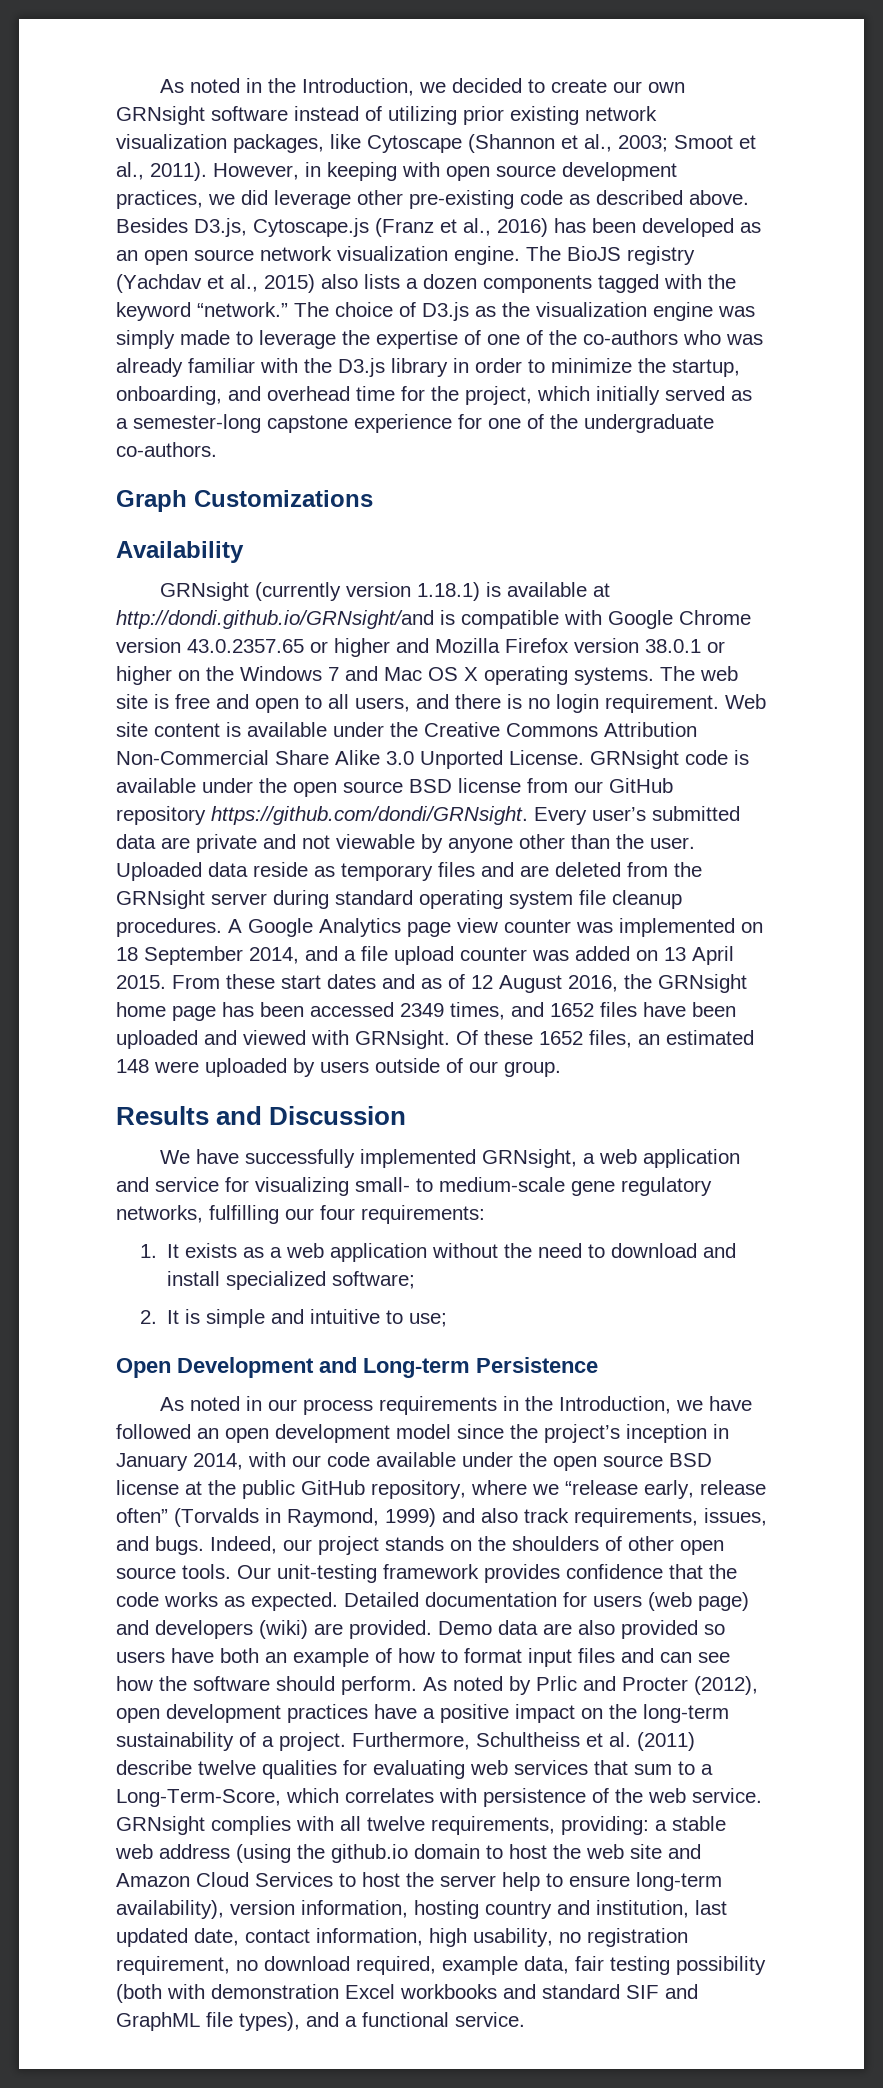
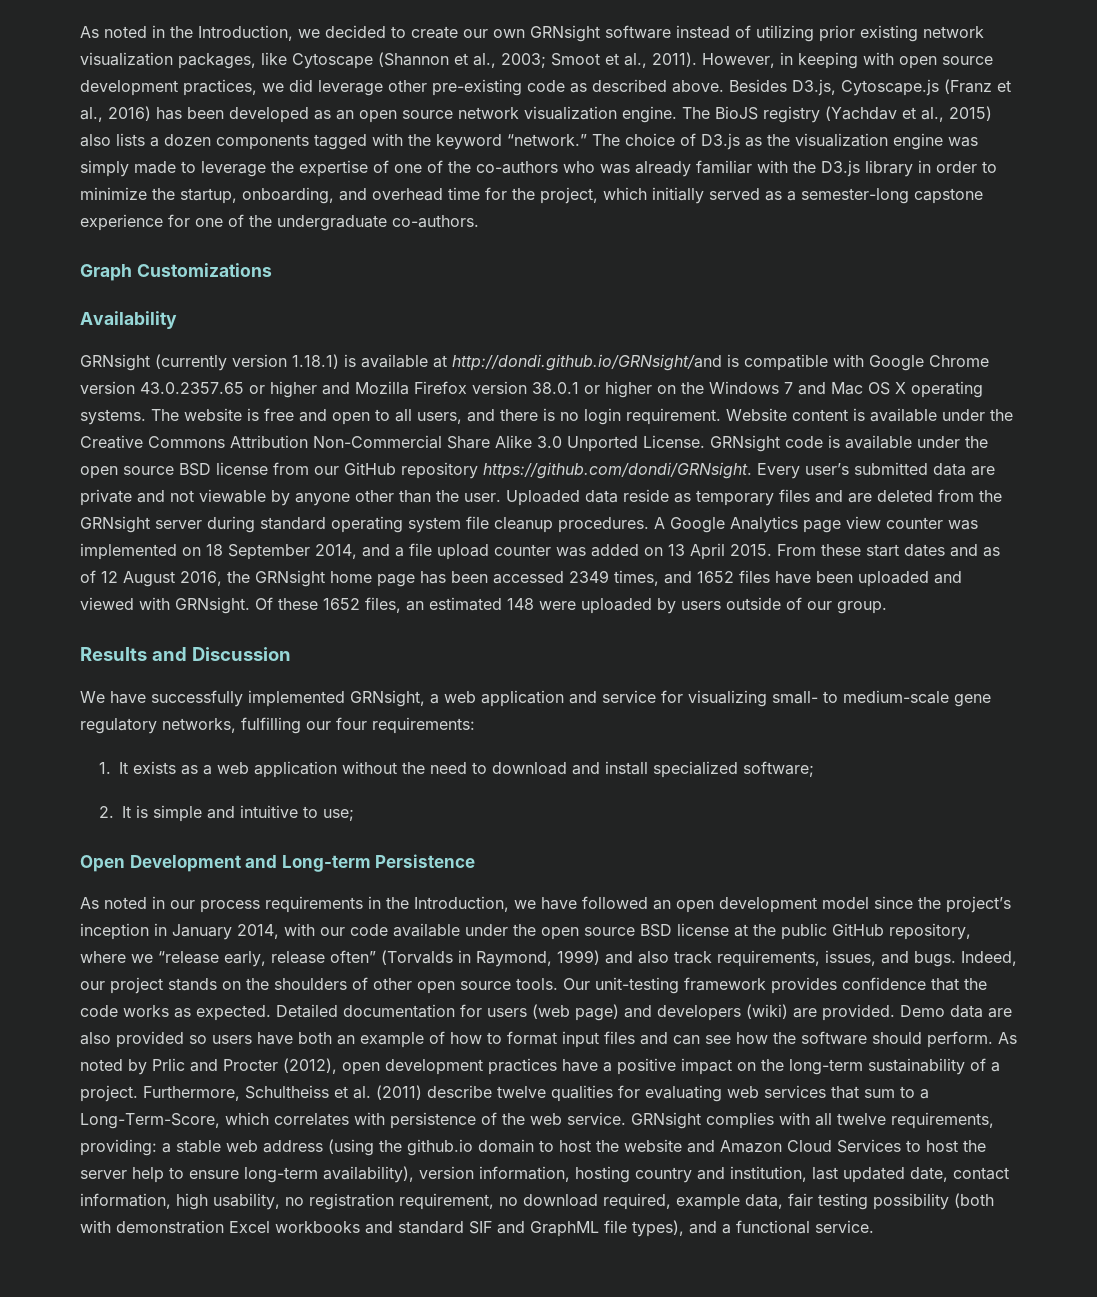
[700,666,738,681] [116,694,148,709] web site -> [184,408,242,421] website
[725,694,766,709] [116,722,148,737] Web site -> [726,408,787,421] Website
[586,1844,662,1859] web site -> [624,1139,682,1152] website

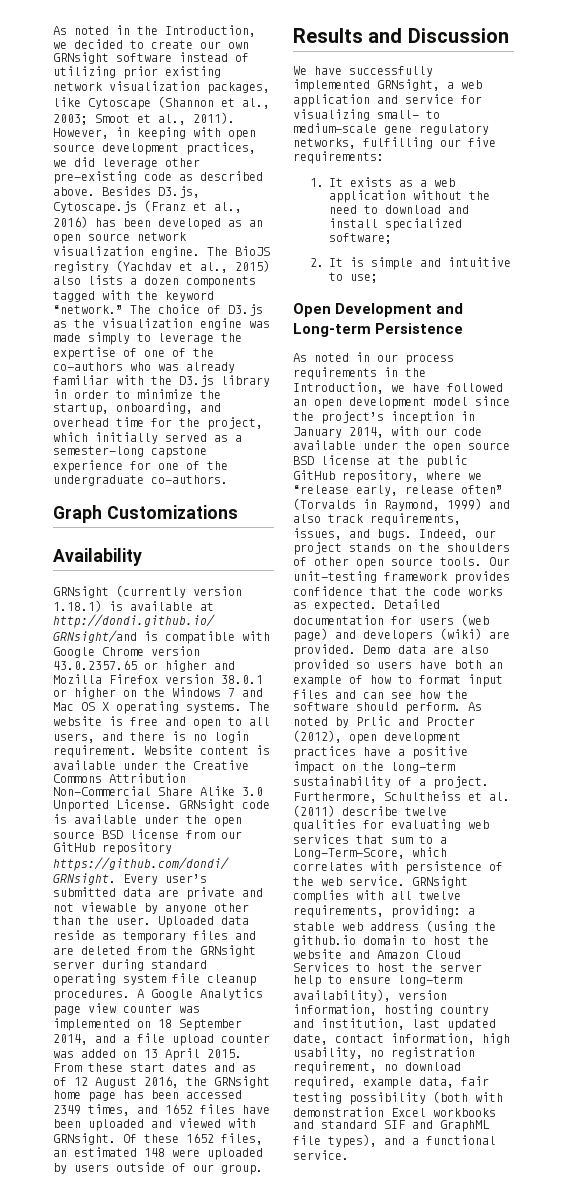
[80,160,176,177] simply made -> [53,332,130,345] made simply
[336,717,367,730] four -> [468,137,496,147] five

